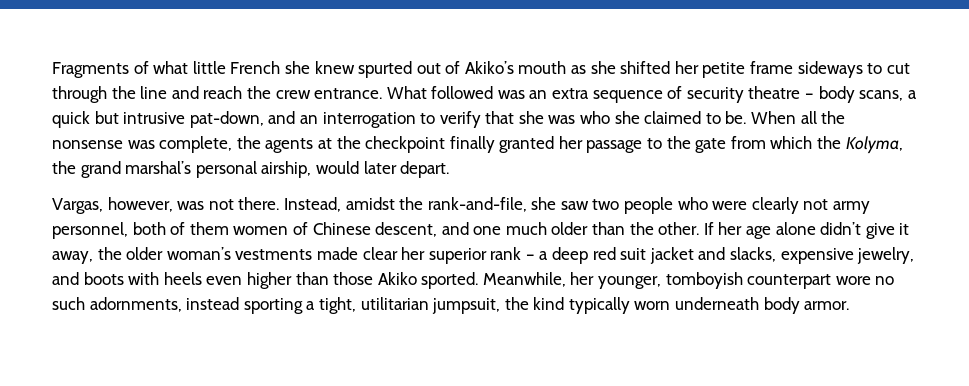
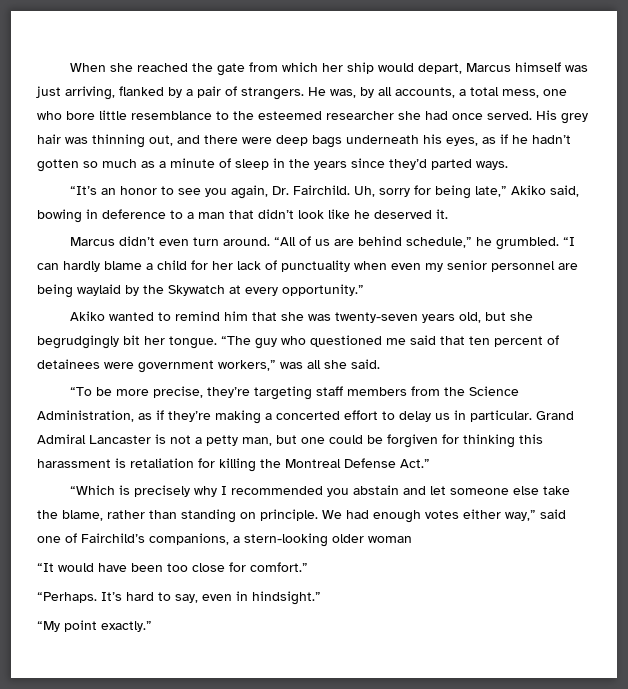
[52,61,910,78] [52,86,917,103] [52,111,846,128] [52,136,903,154] [52,161,450,178] [52,197,871,214] [52,222,910,239] [52,247,915,264] [52,272,895,289] [52,297,850,314] Fragments of what little French she knew spurted out of Akiko’s mouth as she shifted her petite frame sideways to cut through the line and reach the crew entrance. What followed was an extra sequence of security theatre – body scans, a quick but intrusive pat-down, and an interrogation to verify that she was who she claimed to be. When all the nonsense was complete, the agents at the checkpoint finally granted her passage to the gate from which the Kolyma, the grand marshal’s personal airship, would later depart. // Vargas, however, was not there. Instead, amidst the rank-and-file, she saw two people who were clearly not army personnel, both of them women of Chinese descent, and one much older than the other. If her age alone didn’t give it away, the older woman’s vestments made clear her superior rank – a deep red suit jacket and slacks, expensive jewelry, and boots with heels even higher than those Akiko sported. Meanwhile, her younger, tomboyish counterpart wore no such adornments, instead sporting a tight, utilitarian jumpsuit, the kind typically worn underneath body armor. -> [69,62,588,76] [36,86,567,100] [37,110,588,124] [37,134,571,148] [37,158,508,172] [69,185,579,199] [37,209,448,223] [69,236,575,250] [37,260,578,272] [37,284,364,298] [69,311,533,323] [37,335,559,349] [37,359,380,373] [69,386,519,400] [37,410,574,424] [37,434,543,448] [37,458,430,472] [69,485,570,497] [37,509,566,523] [37,533,412,547] [37,562,308,572] [37,591,321,605] [37,620,152,632] When she reached the gate from which her ship would depart, Marcus himself was just arriving, flanked by a pair of strangers. He was, by all accounts, a total mess, one who bore little resemblance to the esteemed researcher she had once served. His grey hair was thinning out, and there were deep bags underneath his eyes, as if he hadn’t gotten so much as a minute of sleep in the years since they’d parted ways. // “It’s an honor to see you again, Dr. Fairchild. Uh, sorry for being late,” Akiko said, bowing in deference to a man that didn’t look like he deserved it. // Marcus didn’t even turn around. “All of us are behind schedule,” he grumbled. “I can hardly blame a child for her lack of punctuality when even my senior personnel are being waylaid by the Skywatch at every opportunity.” // Akiko wanted to remind him that she was twenty-seven years old, but she begrudgingly bit her tongue. “The guy who questioned me said that ten percent of detainees were government workers,” was all she said. // “To be more precise, they’re targeting staff members from the Science Administration, as if they’re making a concerted effort to delay us in particular. Grand Admiral Lancaster is not a petty man, but one could be forgiven for thinking this harassment is retaliation for killing the Montreal Defense Act.” // “Which is precisely why I recommended you abstain and let someone else take the blame, rather than standing on principle. We had enough votes either way,” said one of Fairchild’s companions, a stern-looking older woman // “It would have been too close for comfort.” // “Perhaps. It’s hard to say, even in hindsight.” // “My point exactly.”

